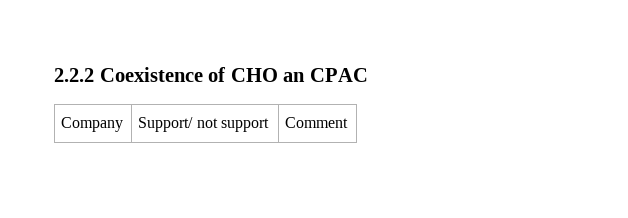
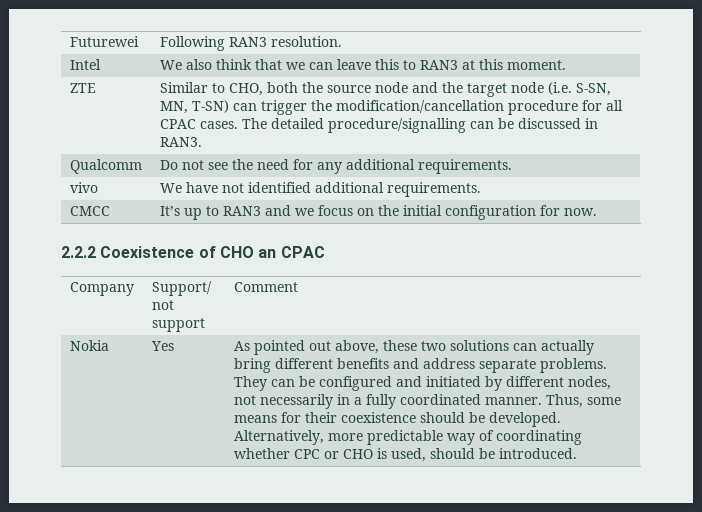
(54, 75) none -> [69,36,139,47] [159,36,342,51] [69,59,101,70] [159,59,566,70] [69,83,96,93] [159,82,611,97] [159,100,623,115] [159,118,598,133] [159,137,202,147] [69,159,142,174] [159,159,512,174] [69,182,98,193] [159,182,481,197] [69,206,110,216] [159,205,597,220] Futurewei | Following RAN3 resolution. // Intel | We also think that we can leave this to RAN3 at this moment. // ZTE | Similar to CHO, both the source node and the target node (i.e. S-SN, MN, T-SN) can trigger the modification/cancellation procedure for all CPAC cases. The detailed procedure/signalling can be discussed in RAN3. // Qualcomm | Do not see the need for any additional requirements. // vivo | We have not identified additional requirements. // CMCC | It’s up to RAN3 and we focus on the initial configuration for now. //
(349, 122) none -> [69,340,109,351] [150,341,174,351] [233,340,594,355] [233,358,607,373] [233,376,611,391] [233,394,621,409] [233,412,561,427] [233,430,582,445] [233,448,577,462] // Nokia | Yes | As pointed out above, these two solutions can actually bring different benefits and address separate problems. They can be configured and initiated by different nodes, not necessarily in a fully coordinated manner. Thus, some means for their coexistence should be developed. Alternatively, more predictable way of coordinating whether CPC or CHO is used, should be introduced.

